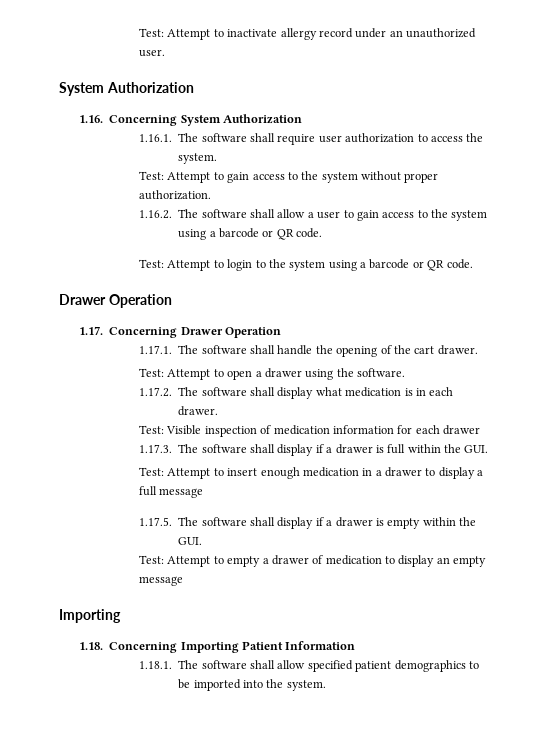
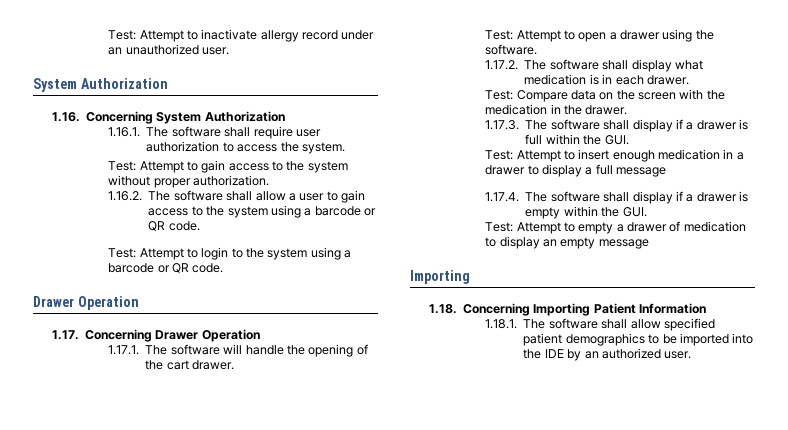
[250,345,276,354] shall -> [223,344,243,354] will
[166,425,481,437] Visible inspection of medication information for each drawer -> [516,89,725,102] [485,104,628,115] Compare data on the screen with the medication in the drawer.
[139,517,173,526] 1.17.5. -> [485,192,520,202] 1.17.4.
[286,680,326,691] system. -> [544,348,692,361] IDE by an authorized user.

